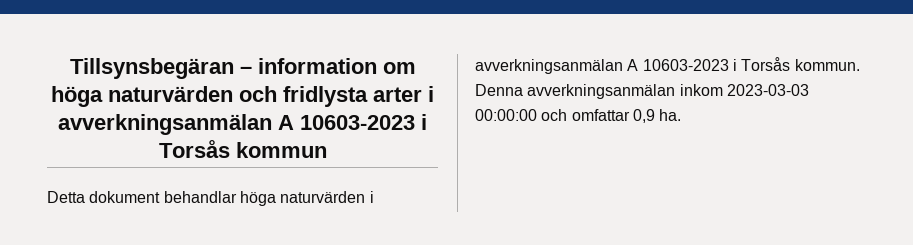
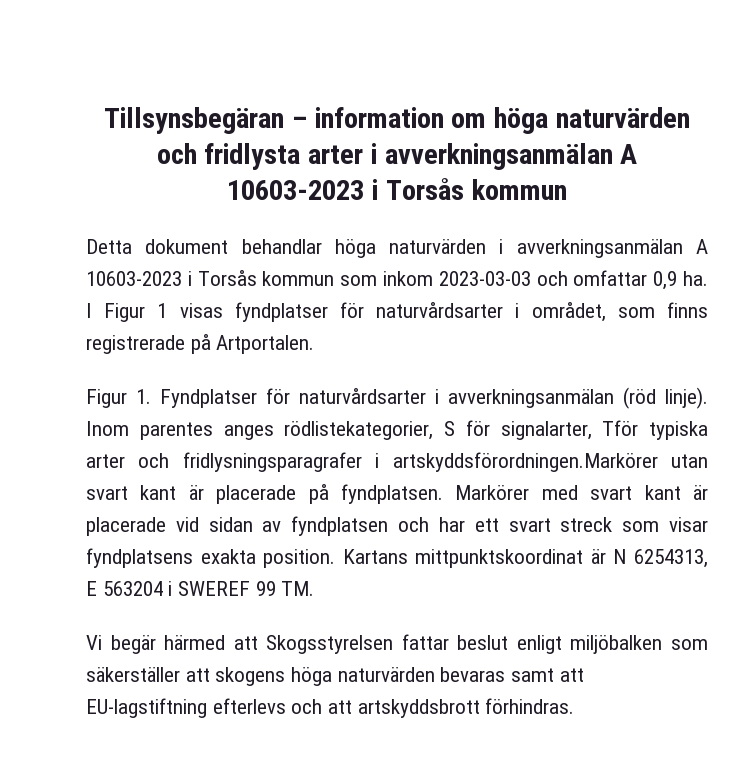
[794,59,860,71] [475,84,676,99] kommun. Denna avverkningsanmälan -> [262,271,378,286] kommun som
[475,109,537,121] 00:00:00 -> (531, 278) none
(682, 115) none -> [86,302,708,322] [86,334,315,354] [86,387,708,409] [86,420,708,440] [86,452,708,472] [86,484,708,504] [86,516,708,536] [86,548,708,568] [86,581,315,596] [86,634,708,654] [86,667,584,686] [86,698,575,718] I Figur 1 visas fyndplatser för naturvårdsarter i området, som finns registrerade på Artportalen. // Figur 1. Fyndplatser för naturvårdsarter i avverkningsanmälan (röd linje). Inom parentes anges rödlistekategorier, S för signalarter, Tför typiska arter och fridlysningsparagrafer i artskyddsförordningen.Markörer utan svart kant är placerade på fyndplatsen. Markörer med svart kant är placerade vid sidan av fyndplatsen och har ett svart streck som visar fyndplatsens exakta position. Kartans mittpunktskoordinat är N 6254313, E 563204 i SWEREF 99 TM. // Vi begär härmed att Skogsstyrelsen fattar beslut enligt miljöbalken som säkerställer att skogens höga naturvärden bevaras samt att EU-lagstiftning efterlevs och att artskyddsbrott förhindras.

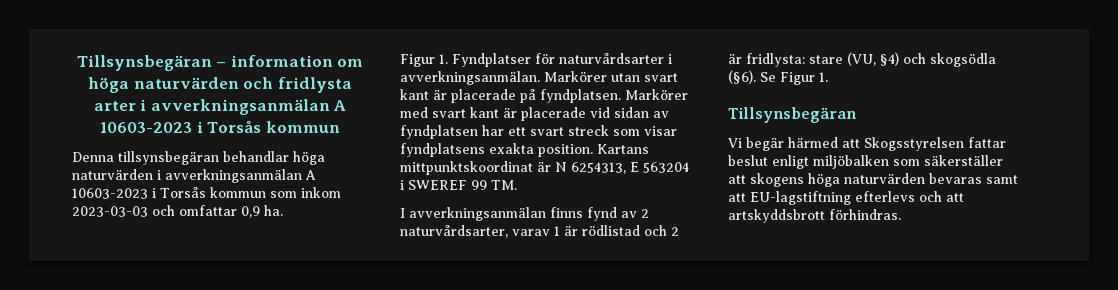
[86,239,229,254] Detta dokument -> [72,151,219,165] Denna tillsynsbegäran
[86,302,708,322] [86,334,315,354] I Figur 1 visas fyndplatser för naturvårdsarter i området, som finns registrerade på Artportalen. -> (283, 210) none
[448,387,708,409] [86,420,708,440] [86,452,658,472] avverkningsanmälan (röd linje). Inom parentes anges rödlistekategorier, S för signalarter, Tför typiska arter och fridlysningsparagrafer i artskyddsförordningen.Markörer -> [400,71,607,85] avverkningsanmälan. Markörer
[398,517,430,532] och -> (478, 132) none
(315, 588) none -> [400,207,649,221] [400,225,679,238] [728,52,996,67] [728,70,828,85] [728,107,857,123] // I avverkningsanmälan finns fynd av 2 naturvårdsarter, varav 1 är rödlistad och 2 är fridlysta: stare (VU, §4) och skogsödla (§6). Se Figur 1. // Tillsynsbegäran

